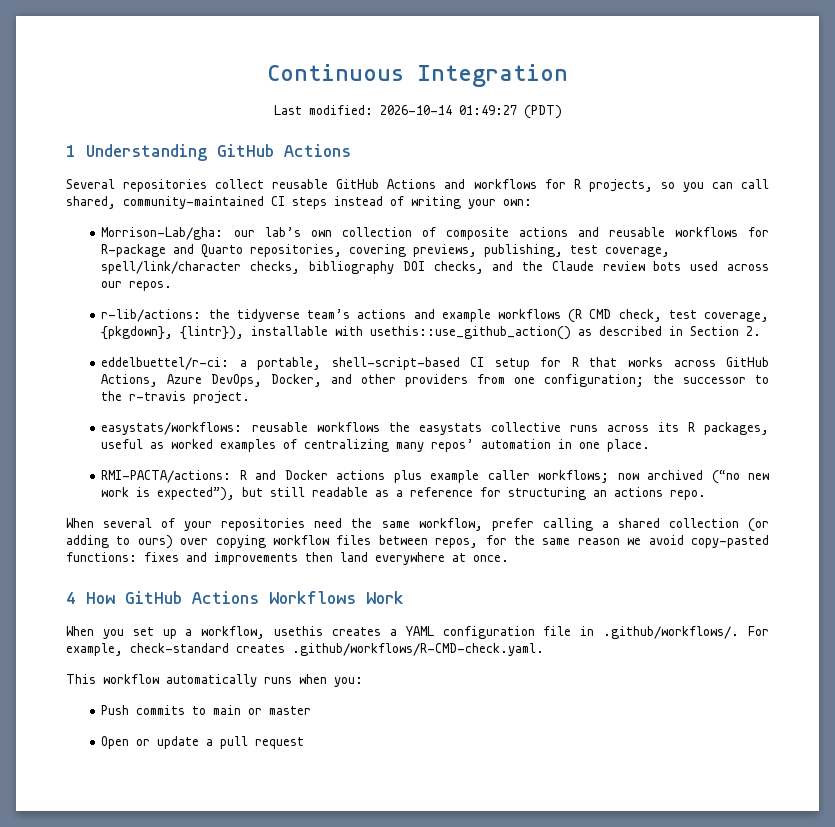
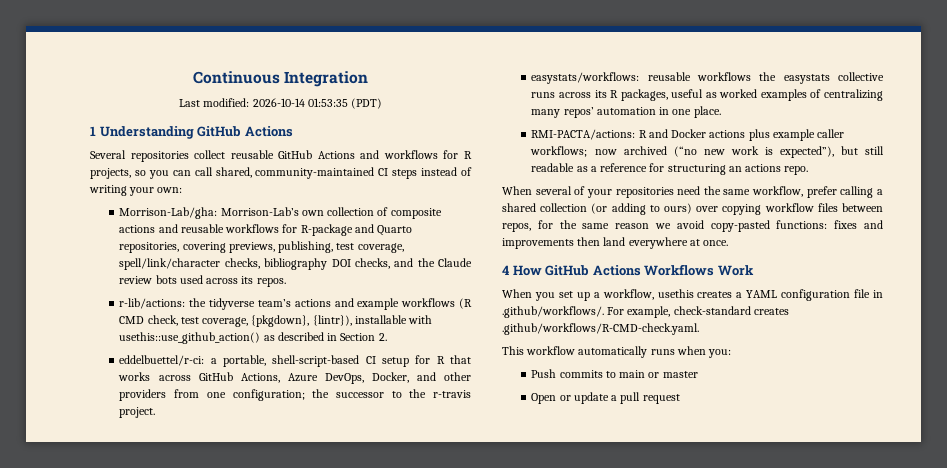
[458,105,517,115] 01:49:27 -> [307,98,348,107] 01:53:35
[233,227,301,237] our lab’s -> [220,207,299,216] Morrison-Lab’s
[101,281,123,288] our -> [241,276,254,284] its

